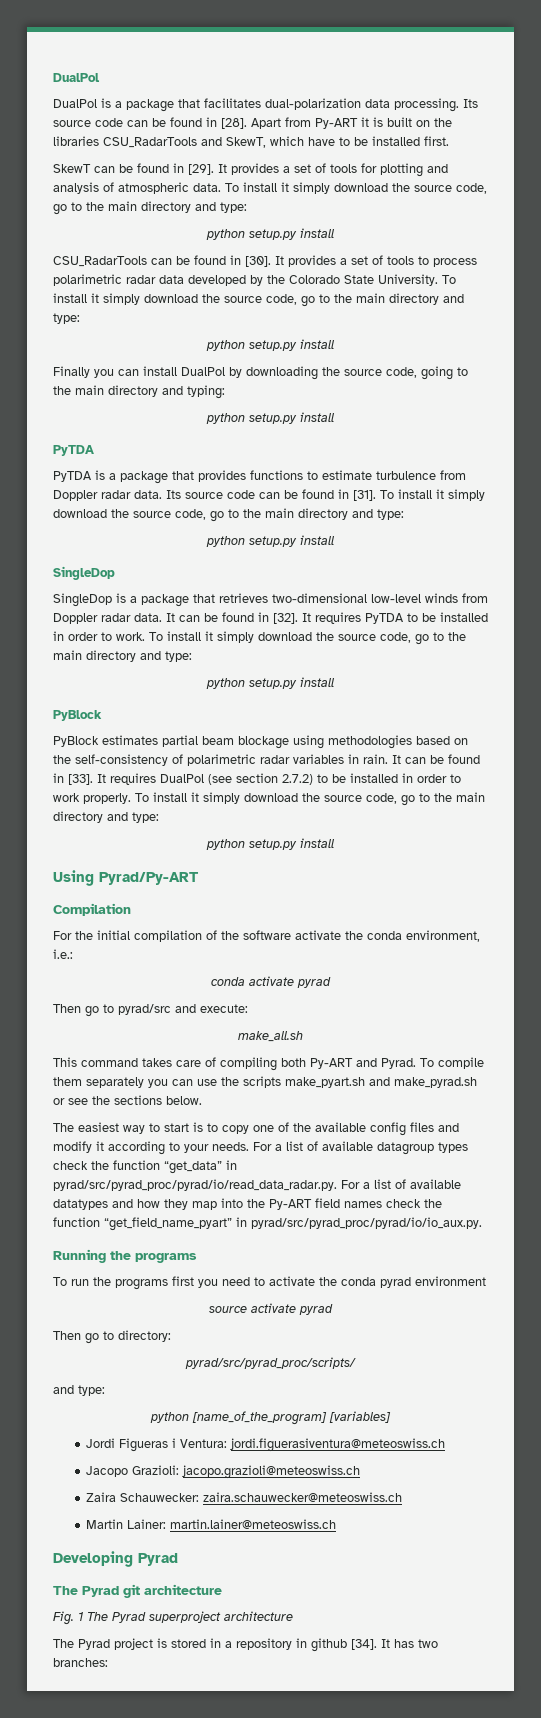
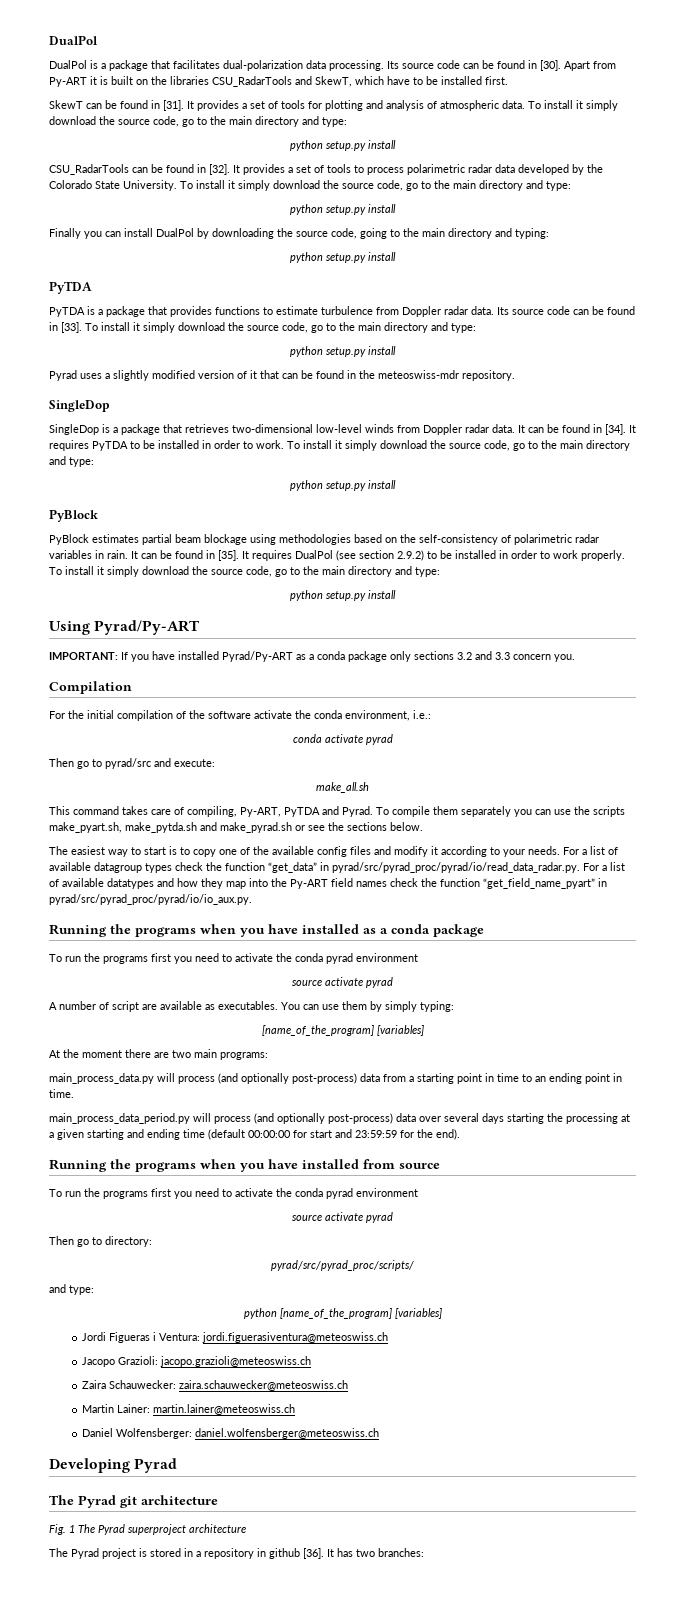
[221,118,247,129] [28]. -> [540,60,561,71] [30].
[188,164,214,175] [29]. -> [163,100,184,111] [31].
[245,256,271,267] [30]. -> [209,164,230,175] [32].
[353,490,376,501] [31]. -> [61,322,82,333] [33].
(335, 540) none -> [49,370,515,381] // Pyrad uses a slightly modified version of it that can be found in the meteoswiss-mdr repository.
[273,613,298,624] [32]. -> [605,424,626,435] [34].
[68,774,93,785] [33]. -> [218,550,239,561] [35].
[282,774,313,785] 2.7.2) -> [397,550,424,561] 2.9.2)
(199, 878) none -> [49,651,575,662] // IMPORTANT: If you have installed Pyrad/Py-ART as a conda package only sections 3.2 and 3.3 concern you.
[220,1057,353,1071] compiling both Py-ART -> [187,806,320,817] compiling, Py-ART, PyTDA
[285,1077,365,1088] make_pyart.sh -> [49,822,197,833] make_pyart.sh, make_pytda.sh
(197, 1258) none -> [200,924,484,937] [49,953,418,964] [292,977,393,988] [49,1001,454,1012] [261,1025,424,1036] [49,1049,268,1060] [49,1073,622,1084] [49,1089,74,1098] [49,1113,630,1124] [49,1129,460,1140] [49,1159,440,1172] when you have installed as a conda package // To run the programs first you need to activate the conda pyrad environment // source activate pyrad // A number of script are available as executables. You can use them by simply typing: // [name_of_the_program] [variables] // At the moment there are two main programs: // main_process_data.py will process (and optionally post-process) data from a starting point in time to an ending point in time. // main_process_data_period.py will process (and optionally post-process) data over several days starting the processing at a given starting and ending time (default 00:00:00 for start and 23:59:59 for the end). // Running the programs when you have installed from source
(337, 1524) none -> [81,1428,379,1439] // Daniel Wolfensberger: daniel.wolfensberger@meteoswiss.ch
[351,1639,377,1650] [34]. -> [303,1548,324,1559] [36].

